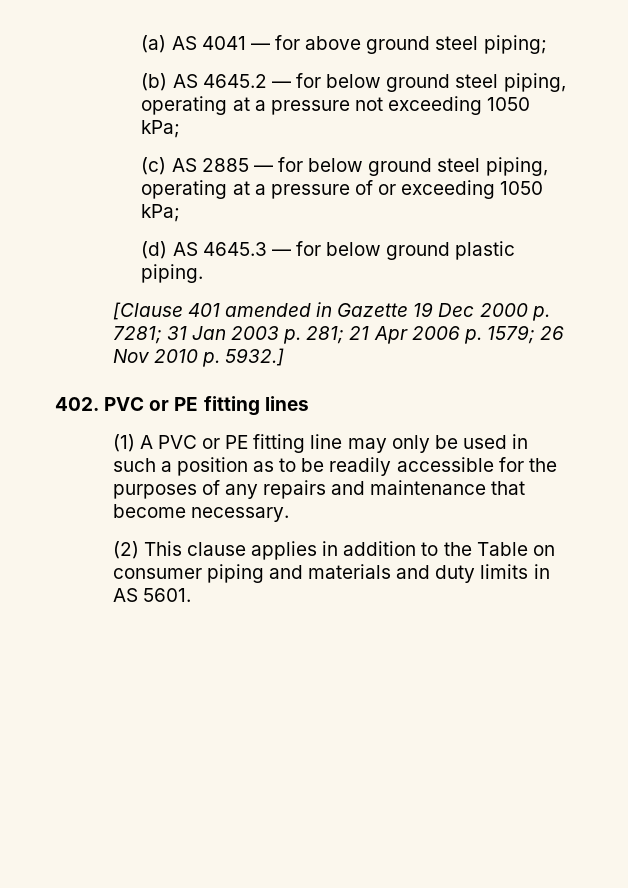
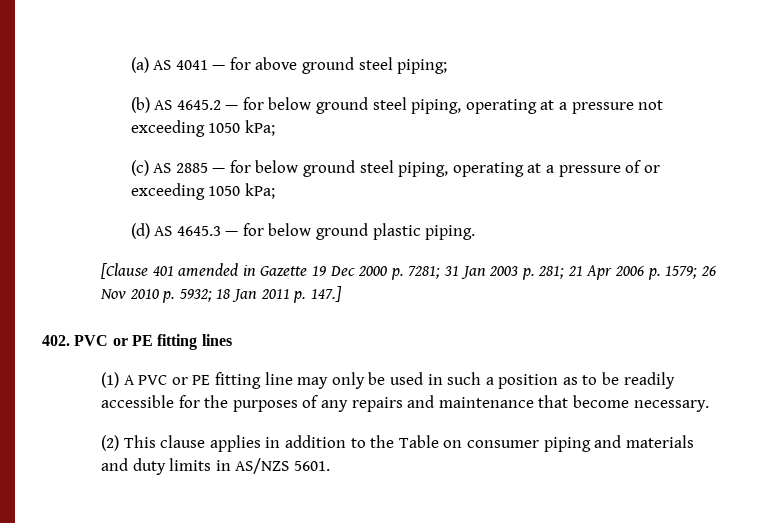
[225,348,285,366] 5932.] -> [178,286,342,303] 5932; 18 Jan 2011 p. 147.]
[112,588,138,602] AS -> [235,458,290,474] AS/NZS

